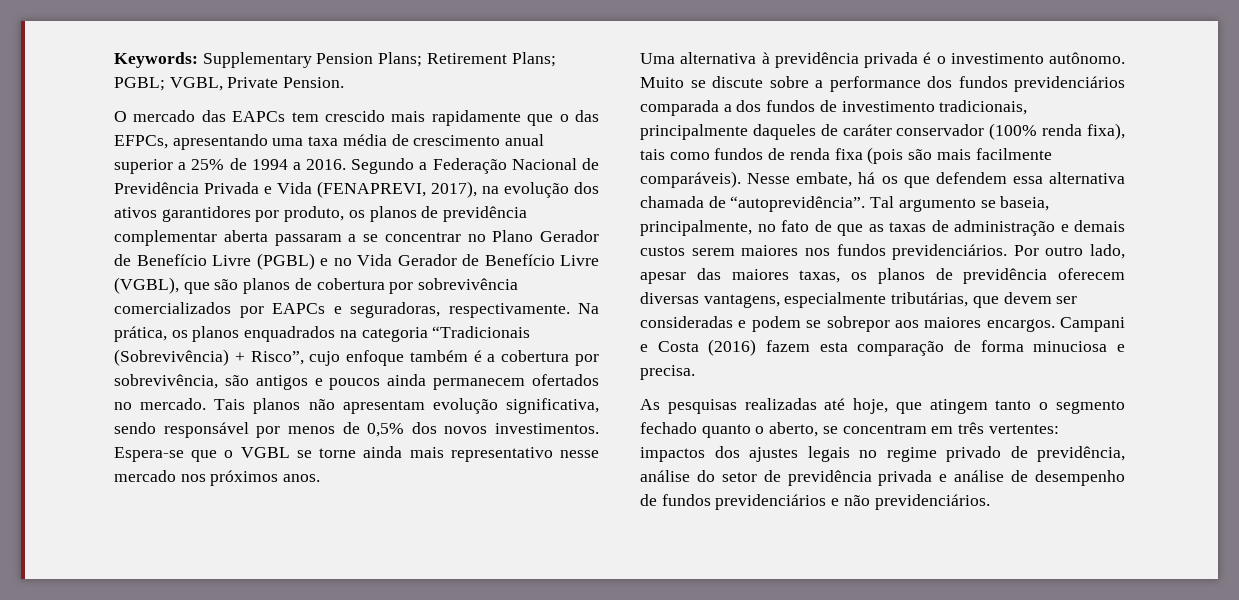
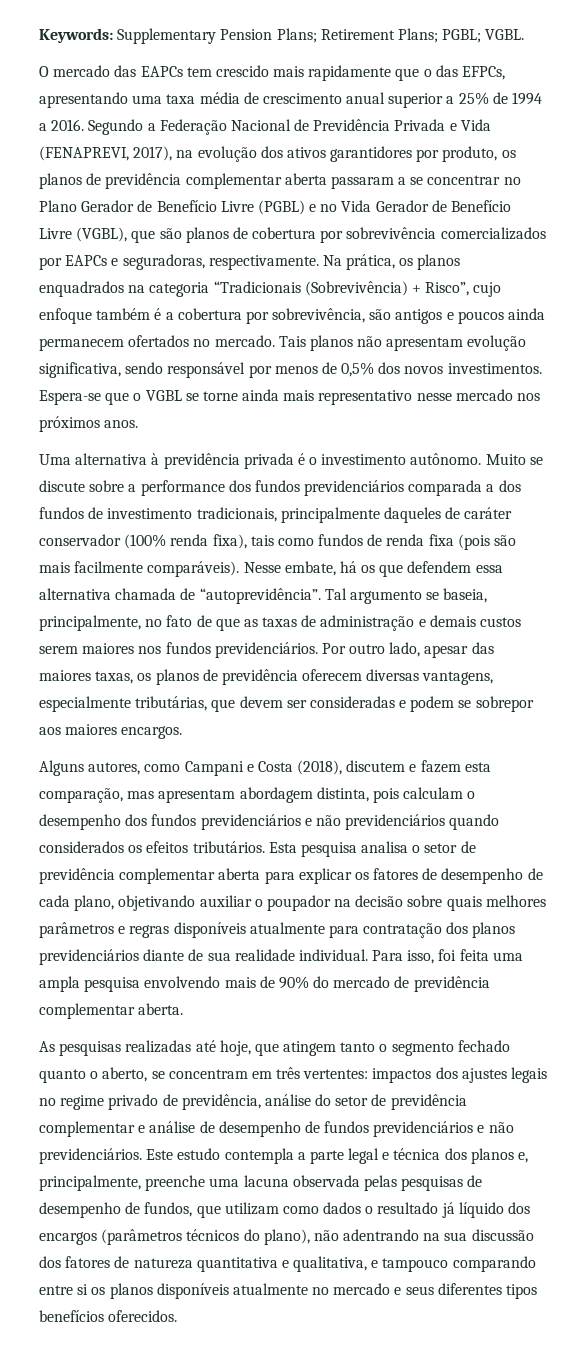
[169,77,345,91] VGBL, Private Pension. -> [485,29,525,40] VGBL.
[1060,317,1125,332] [640,339,1125,356] [640,365,695,380] Campani e Costa (2016) fazem esta comparação de forma minuciosa e precisa. -> [39,760,491,776] [39,787,476,803] [39,814,500,830] [39,841,476,857] [39,868,543,884] [39,895,546,911] [39,922,516,938] [39,949,523,965] [39,976,490,992] [39,1003,184,1019] // Alguns autores, como Campani e Costa (2018), discutem e fazem esta comparação, mas apresentam abordagem distinta, pois calculam o desempenho dos fundos previdenciários e não previdenciários quando considerados os efeitos tributários. Esta pesquisa analisa o setor de previdência complementar aberta para explicar os fatores de desempenho de cada plano, objetivando auxiliar o poupador na decisão sobre quais melhores parâmetros e regras disponíveis atualmente para contratação dos planos previdenciários diante de sua realidade individual. Para isso, foi feita uma ampla pesquisa envolvendo mais de 90% do mercado de previdência complementar aberta.
[878,470,933,486] privada -> [39,1121,135,1137] complementar
(990, 502) none -> [146,1148,529,1164] [39,1175,483,1191] [39,1202,531,1218] [39,1229,534,1245] [39,1256,536,1272] [39,1283,538,1299] [39,1310,178,1322] Este estudo contempla a parte legal e técnica dos planos e, principalmente, preenche uma lacuna observada pelas pesquisas de desempenho de fundos, que utilizam como dados o resultado já líquido dos encargos (parâmetros técnicos do plano), não adentrando na sua discussão dos fatores de natureza quantitativa e qualitativa, e tampouco comparando entre si os planos disponíveis atualmente no mercado e seus diferentes tipos benefícios oferecidos.

